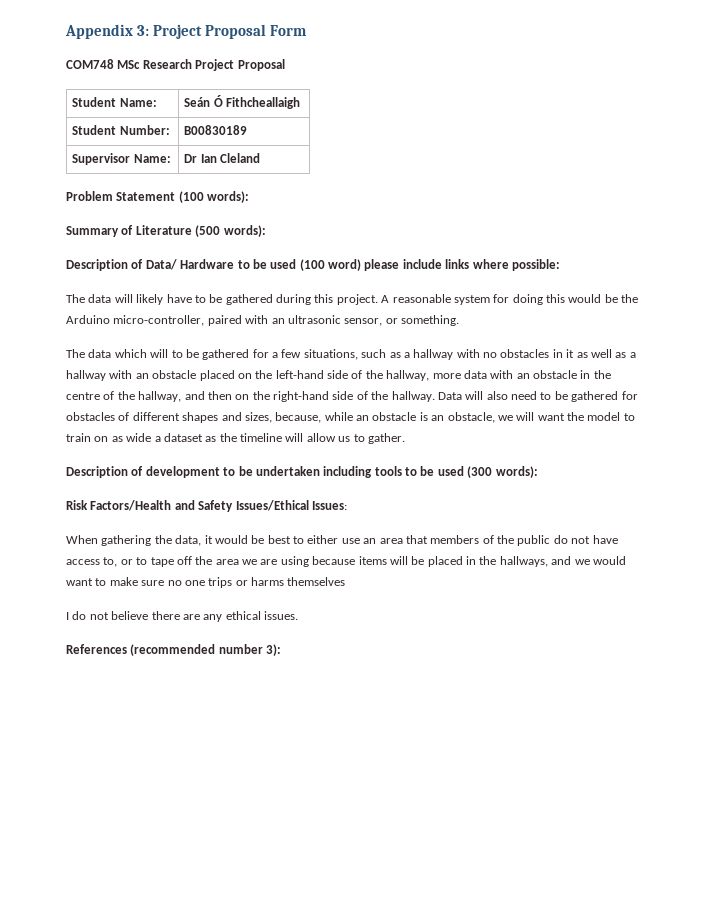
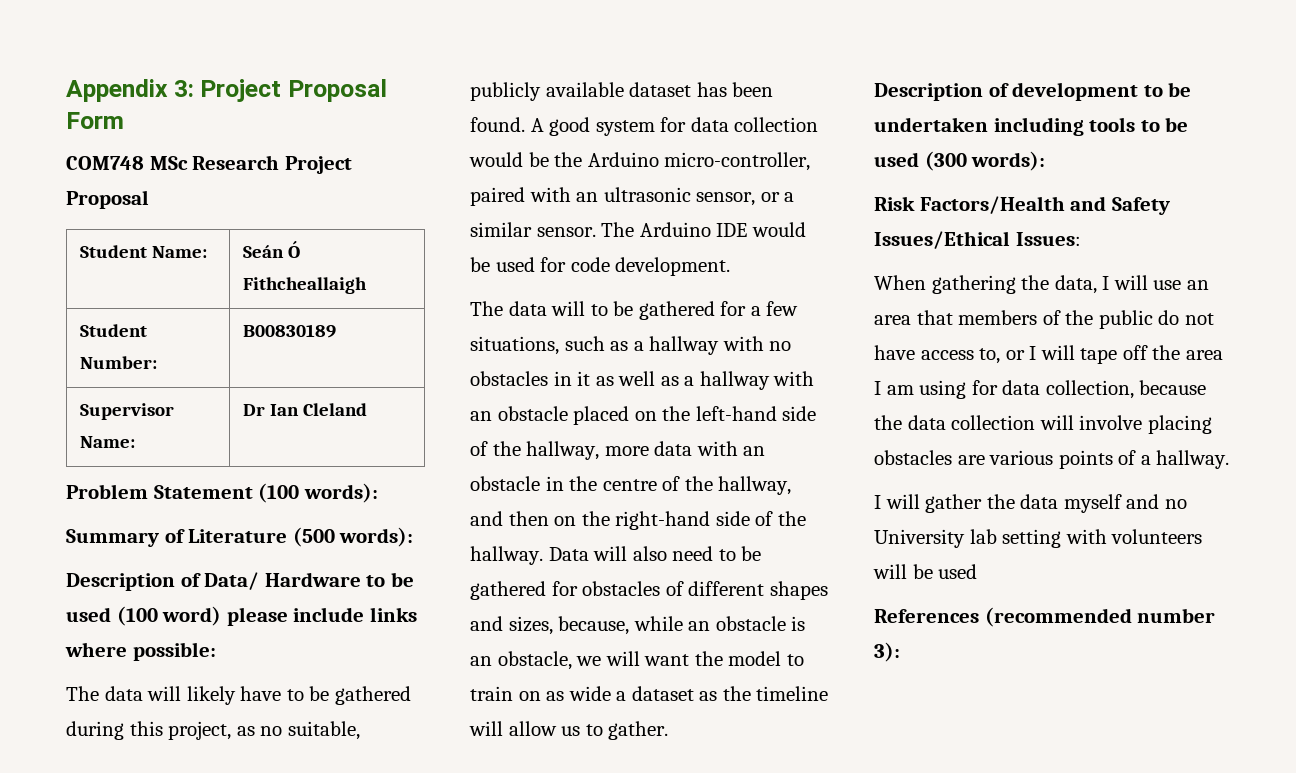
[336,294,565,305] project. A reasonable system for doing this -> [168,721,360,740] [470,82,774,101] [470,117,819,136] project, as no suitable, publicly available dataset has been found. A good system for data collection
[401,315,459,326] [66,349,147,358] something. // The data which -> [784,192,795,202] [470,222,806,237] [470,257,731,276] [470,301,547,316] a similar sensor. The Arduino IDE would be used for code development. // The data
[204,535,339,544] it would be best to either -> [1102,275,1148,290] I will
[136,557,148,565] to -> [1029,345,1075,360] I will
[242,556,626,567] [66,577,346,588] [66,611,298,622] we are using because items will be placed in the hallways, and we would want to make sure no one trips or harms themselves // I do not believe there are any ethical issues. -> [874,380,1207,399] [874,415,1212,434] [874,450,1230,469] [874,494,1187,513] [874,529,1203,548] [873,564,978,579] I am using for data collection, because the data collection will involve placing obstacles are various points of a hallway. // I will gather the data myself and no University lab setting with volunteers will be used

